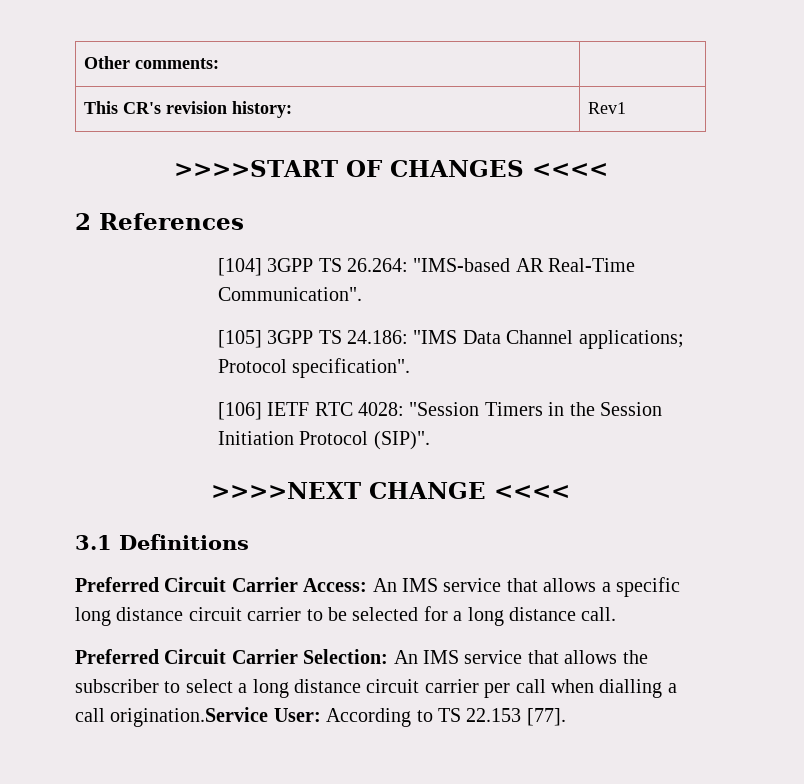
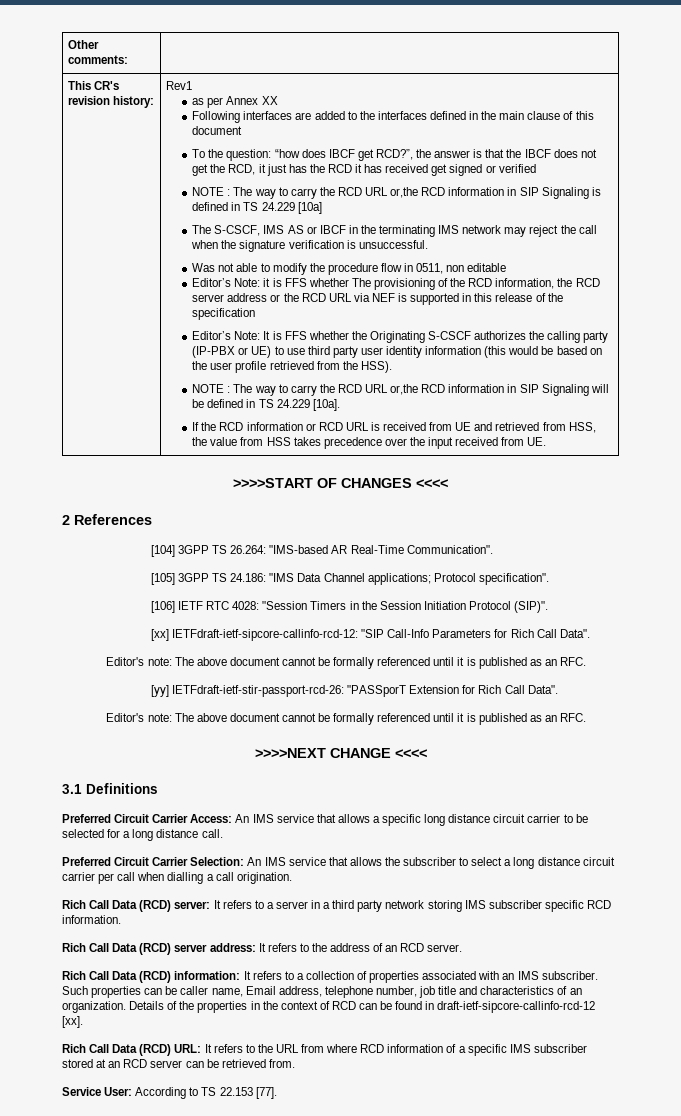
(627, 108) none -> [192,96,278,108] [192,111,594,123] [192,126,243,135] [192,149,597,161] [192,164,536,176] [192,187,601,199] [192,202,322,214] [192,225,597,237] [191,240,428,252] [192,263,507,275] [192,278,600,290] [192,293,563,305] [192,308,256,320] [192,331,609,343] [192,346,602,358] [192,361,392,373] [192,384,609,396] [192,399,340,411] [192,422,596,433] [192,437,547,449] // as per Annex XX // Following interfaces are added to the interfaces defined in the main clause of this document // To the question: “how does IBCF get RCD?”, the answer is that the IBCF does not get the RCD, it just has the RCD it has received get signed or verified // NOTE : The way to carry the RCD URL or,the RCD information in SIP Signaling is defined in TS 24.229 [10a] // The S-CSCF, IMS AS or IBCF in the terminating IMS network may reject the call when the signature verification is unsuccessful. // Was not able to modify the procedure flow in 0511, non editable // Editor’s Note: it is FFS whether The provisioning of the RCD information, the RCD server address or the RCD URL via NEF is supported in this release of the specification // Editor’s Note: It is FFS whether the Originating S-CSCF authorizes the calling party (IP-PBX or UE) to use third party user identity information (this would be based on the user profile retrieved from the HSS). // NOTE : The way to carry the RCD URL or,the RCD information in SIP Signaling will be defined in TS 24.229 [10a]. // If the RCD information or RCD URL is received from UE and retrieved from HSS, the value from HSS takes precedence over the input received from UE.
(430, 440) none -> [150,629,590,641] [106,657,587,669] [150,685,558,697] [106,713,587,725] // [xx] IETFdraft-ietf-sipcore-callinfo-rcd-12: "SIP Call-Info Parameters for Rich Call Data". // Editor's note: The above document cannot be formally referenced until it is published as an RFC. // [yy] IETFdraft-ietf-stir-passport-rcd-26: "PASSporT Extension for Rich Call Data". // Editor's note: The above document cannot be formally referenced until it is published as an RFC.
[110,707,269,727] origination.Service -> [236,872,292,884] [62,900,611,912] [62,915,121,924] [62,943,463,955] [62,971,598,983] [62,986,582,998] [62,1001,596,1013] [62,1016,83,1028] [62,1044,587,1056] [62,1059,295,1068] [62,1087,101,1096] origination. // Rich Call Data (RCD) server: It refers to a server in a third party network storing IMS subscriber specific RCD information. // Rich Call Data (RCD) server address: It refers to the address of an RCD server. // Rich Call Data (RCD) information: It refers to a collection of properties associated with an IMS subscriber. Such properties can be caller name, Email address, telephone number, job title and characteristics of an organization. Details of the properties in the context of RCD can be found in draft-ietf-sipcore-callinfo-rcd-12 [xx]. // Rich Call Data (RCD) URL: It refers to the URL from where RCD information of a specific IMS subscriber stored at an RCD server can be retrieved from. // Service

